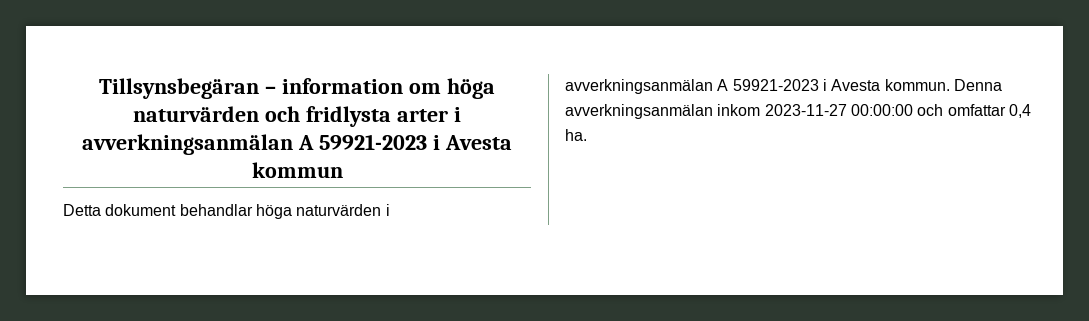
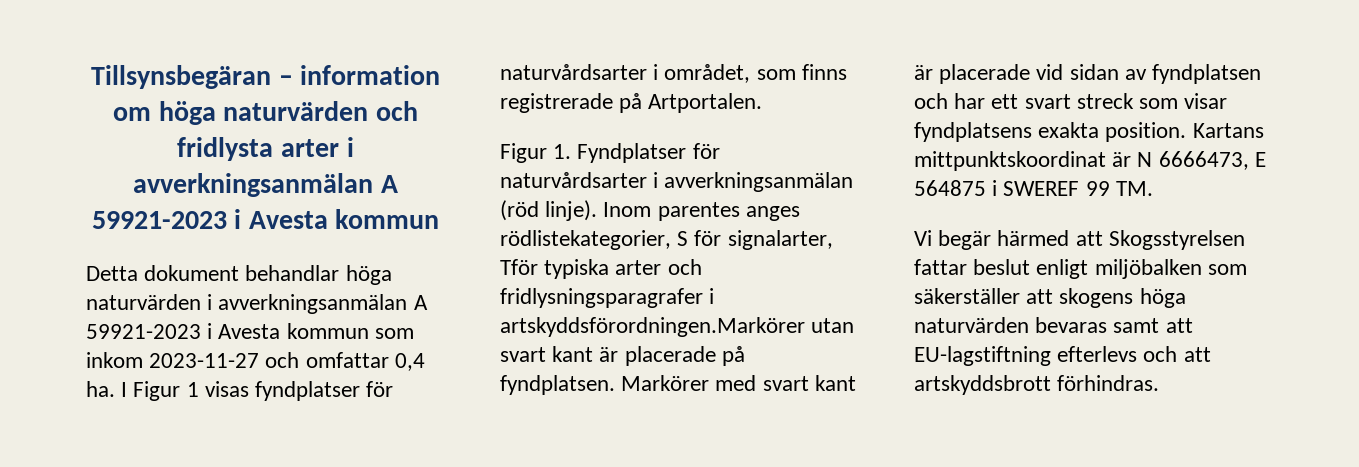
[884,79,1002,91] [565,104,713,119] kommun. Denna avverkningsanmälan -> [286,323,414,339] kommun som
[850,104,913,116] 00:00:00 -> (260, 360) none
(587, 135) none -> [121,381,394,401] [500,64,847,83] [500,93,763,113] [500,143,720,163] [500,172,854,192] [500,200,800,221] [500,230,833,250] [500,259,702,279] [500,288,715,308] [500,317,855,337] [500,346,745,366] [500,375,856,395] [914,64,1262,84] [914,93,1228,109] [914,122,1264,142] [914,151,1266,171] [914,180,1153,196] [914,230,1245,250] [914,259,1247,279] [914,288,1186,308] [914,317,1193,333] [914,346,1211,366] [914,375,1160,395] I Figur 1 visas fyndplatser för naturvårdsarter i området, som finns registrerade på Artportalen. // Figur 1. Fyndplatser för naturvårdsarter i avverkningsanmälan (röd linje). Inom parentes anges rödlistekategorier, S för signalarter, Tför typiska arter och fridlysningsparagrafer i artskyddsförordningen.Markörer utan svart kant är placerade på fyndplatsen. Markörer med svart kant är placerade vid sidan av fyndplatsen och har ett svart streck som visar fyndplatsens exakta position. Kartans mittpunktskoordinat är N 6666473, E 564875 i SWEREF 99 TM. // Vi begär härmed att Skogsstyrelsen fattar beslut enligt miljöbalken som säkerställer att skogens höga naturvärden bevaras samt att EU-lagstiftning efterlevs och att artskyddsbrott förhindras.

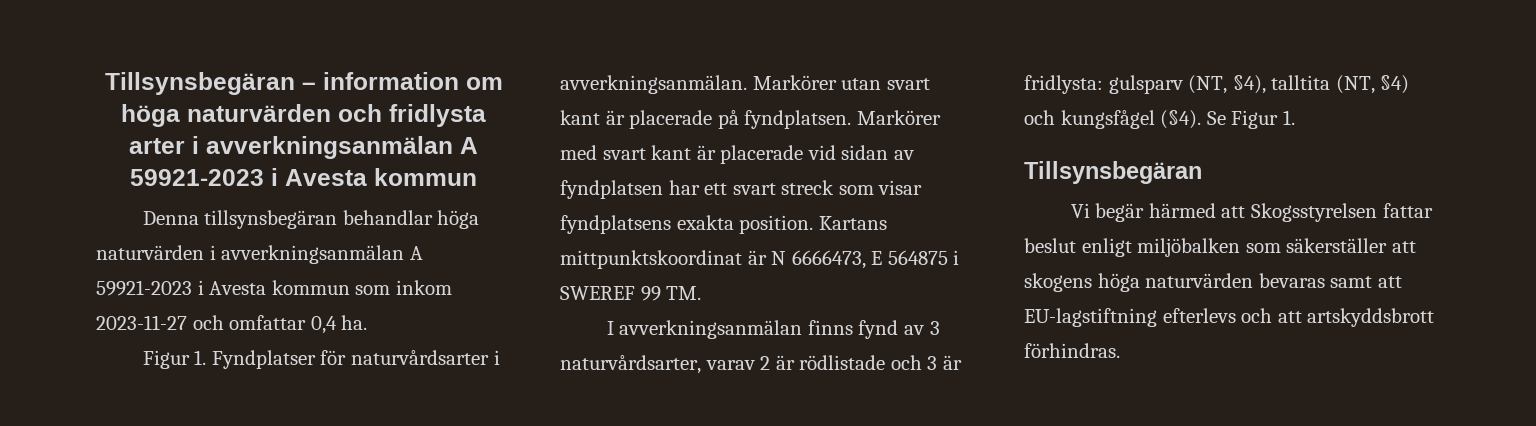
[86,265,240,281] Detta dokument -> [142,210,338,229] Denna tillsynsbegäran
[121,381,394,401] [500,64,847,83] [500,93,763,113] I Figur 1 visas fyndplatser för naturvårdsarter i området, som finns registrerade på Artportalen. -> (368, 322) none
[664,172,854,192] [500,200,800,221] [500,230,833,250] [500,259,702,279] [500,288,715,308] [500,317,805,337] avverkningsanmälan (röd linje). Inom parentes anges rödlistekategorier, S för signalarter, Tför typiska arter och fridlysningsparagrafer i artskyddsförordningen.Markörer -> [560,75,837,94] avverkningsanmälan. Markörer
[914,93,948,109] och -> (663, 189) none
(1153, 188) none -> [606,320,940,339] [560,355,962,374] [1024,75,1410,94] [1024,110,1295,129] [1024,161,1202,184] // I avverkningsanmälan finns fynd av 3 naturvårdsarter, varav 2 är rödlistade och 3 är fridlysta: gulsparv (NT, §4), talltita (NT, §4) och kungsfågel (§4). Se Figur 1. // Tillsynsbegäran

